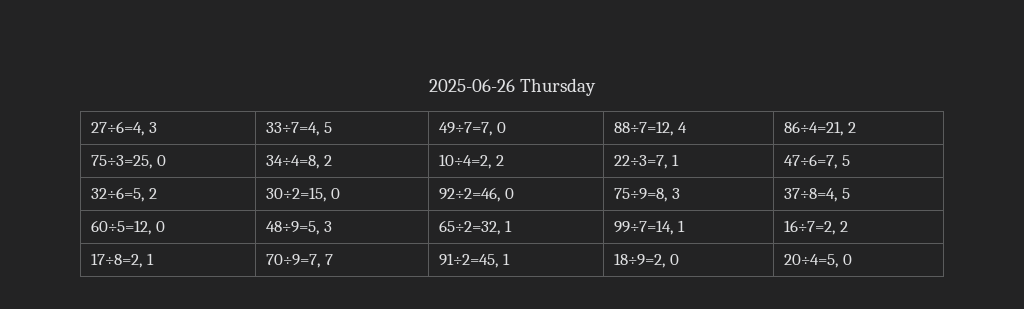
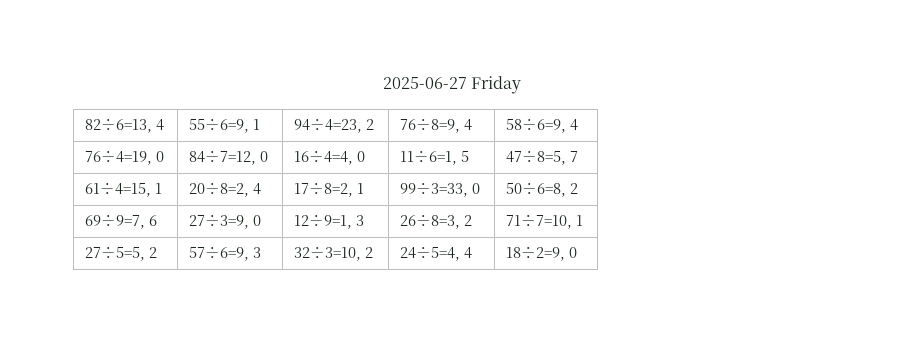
[428,78,597,96] [90,121,157,136] [265,122,332,136] [438,122,506,136] [613,121,687,136] [783,121,856,136] [90,155,166,169] [265,155,332,169] [438,154,504,169] [613,154,679,169] [783,154,850,169] [90,187,157,202] [265,187,340,202] [438,187,514,202] [613,188,680,202] [783,188,850,202] [90,220,165,235] [265,221,332,235] [438,220,512,235] [613,220,685,235] [783,220,848,235] [90,253,154,268] [265,254,333,268] [438,253,510,268] [613,253,679,268] [783,254,838,268] 2025-06-26 Thursday // 27÷6=4, 3 | 33÷7=4, 5 | 49÷7=7, 0 | 88÷7=12, 4 | 86÷4=21, 2 // 75÷3=25, 0 | 34÷4=8, 2 | 10÷4=2, 2 | 22÷3=7, 1 | 47÷6=7, 5 // 32÷6=5, 2 | 30÷2=15, 0 | 92÷2=46, 0 | 75÷9=8, 3 | 37÷8=4, 5 // 60÷5=12, 0 | 48÷9=5, 3 | 65÷2=32, 1 | 99÷7=14, 1 | 16÷7=2, 2 // 17÷8=2, 1 | 70÷9=7, 7 | 91÷2=45, 1 | 18÷9=2, 0 | 20÷4=5, -> [382,76,522,94] [84,119,164,133] [188,119,260,133] [293,119,374,133] [399,119,472,133] [505,119,578,133] [84,151,164,165] [188,151,268,165] [293,151,365,165] [399,151,469,165] [505,151,578,165] [84,183,162,197] [188,183,261,197] [293,183,364,197] [399,183,480,197] [505,183,578,197] [84,215,157,229] [188,215,261,229] [293,215,364,229] [399,215,472,229] [505,215,583,229] [84,247,157,261] [188,247,261,261] [293,247,373,261] [399,247,472,261] [505,247,565,261] 2025-06-27 Friday // 82÷6=13, 4 | 55÷6=9, 1 | 94÷4=23, 2 | 76÷8=9, 4 | 58÷6=9, 4 // 76÷4=19, 0 | 84÷7=12, 0 | 16÷4=4, 0 | 11÷6=1, 5 | 47÷8=5, 7 // 61÷4=15, 1 | 20÷8=2, 4 | 17÷8=2, 1 | 99÷3=33, 0 | 50÷6=8, 2 // 69÷9=7, 6 | 27÷3=9, 0 | 12÷9=1, 3 | 26÷8=3, 2 | 71÷7=10, 1 // 27÷5=5, 2 | 57÷6=9, 3 | 32÷3=10, 2 | 24÷5=4, 4 | 18÷2=9,

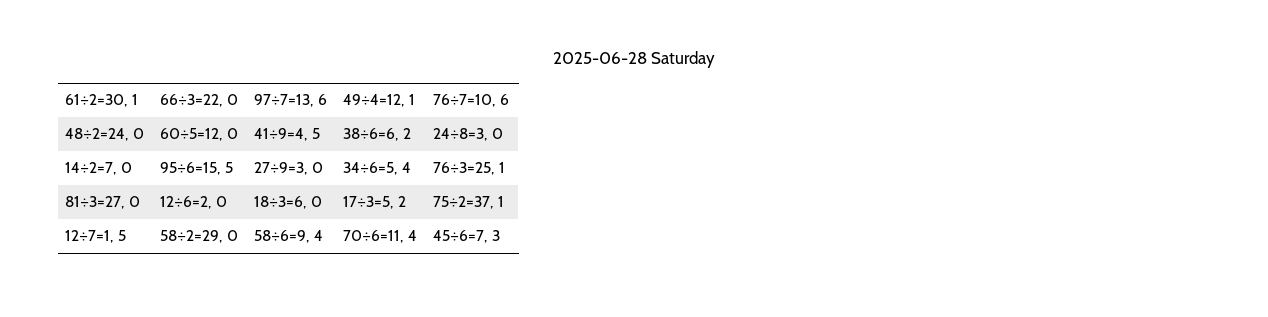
[382,76,522,94] [84,119,164,133] [188,119,260,133] [293,119,374,133] [399,119,472,133] [505,119,578,133] [84,151,164,165] [188,151,268,165] [293,151,365,165] [399,151,469,165] [505,151,578,165] [84,183,162,197] [188,183,261,197] [293,183,364,197] [399,183,480,197] [505,183,578,197] [84,215,157,229] [188,215,261,229] [293,215,364,229] [399,215,472,229] [505,215,583,229] [84,247,157,261] [188,247,261,261] [293,247,373,261] [399,247,472,261] [505,247,577,261] 2025-06-27 Friday // 82÷6=13, 4 | 55÷6=9, 1 | 94÷4=23, 2 | 76÷8=9, 4 | 58÷6=9, 4 // 76÷4=19, 0 | 84÷7=12, 0 | 16÷4=4, 0 | 11÷6=1, 5 | 47÷8=5, 7 // 61÷4=15, 1 | 20÷8=2, 4 | 17÷8=2, 1 | 99÷3=33, 0 | 50÷6=8, 2 // 69÷9=7, 6 | 27÷3=9, 0 | 12÷9=1, 3 | 26÷8=3, 2 | 71÷7=10, 1 // 27÷5=5, 2 | 57÷6=9, 3 | 32÷3=10, 2 | 24÷5=4, 4 | 18÷2=9, 0 -> [552,51,716,68] [65,94,138,107] [160,94,238,107] [254,94,327,107] [343,94,415,107] [433,94,509,107] [65,128,144,141] [160,128,238,141] [254,128,320,141] [343,128,411,141] [433,128,503,141] [65,162,132,175] [160,162,233,175] [254,162,323,175] [343,162,411,175] [433,162,505,175] [65,196,140,209] [160,196,227,209] [254,196,322,209] [343,196,406,209] [433,196,504,209] [65,230,126,243] [160,230,238,243] [254,230,323,243] [343,230,417,243] [433,230,500,243] 2025-06-28 Saturday // 61÷2=30, 1 | 66÷3=22, 0 | 97÷7=13, 6 | 49÷4=12, 1 | 76÷7=10, 6 // 48÷2=24, 0 | 60÷5=12, 0 | 41÷9=4, 5 | 38÷6=6, 2 | 24÷8=3, 0 // 14÷2=7, 0 | 95÷6=15, 5 | 27÷9=3, 0 | 34÷6=5, 4 | 76÷3=25, 1 // 81÷3=27, 0 | 12÷6=2, 0 | 18÷3=6, 0 | 17÷3=5, 2 | 75÷2=37, 1 // 12÷7=1, 5 | 58÷2=29, 0 | 58÷6=9, 4 | 70÷6=11, 4 | 45÷6=7, 3

